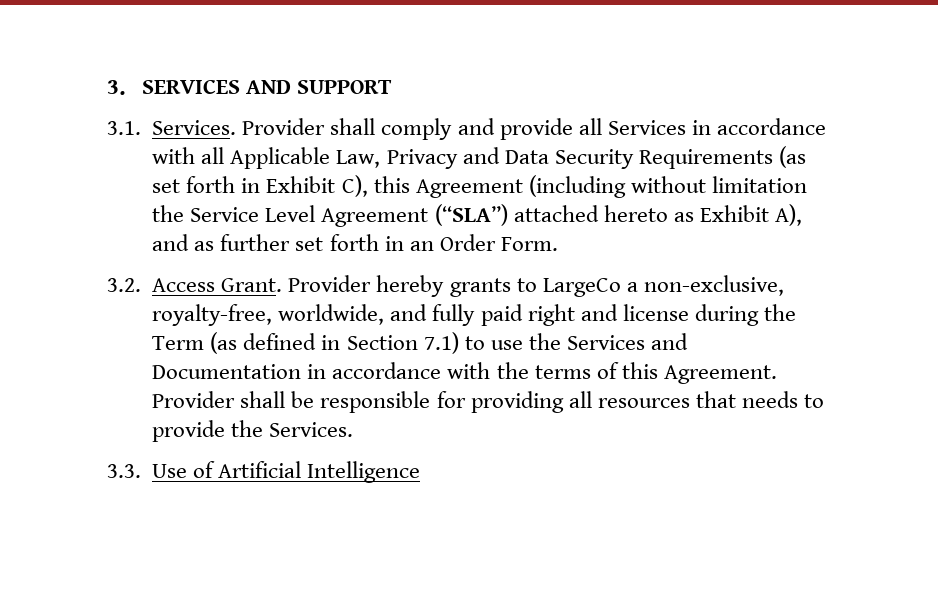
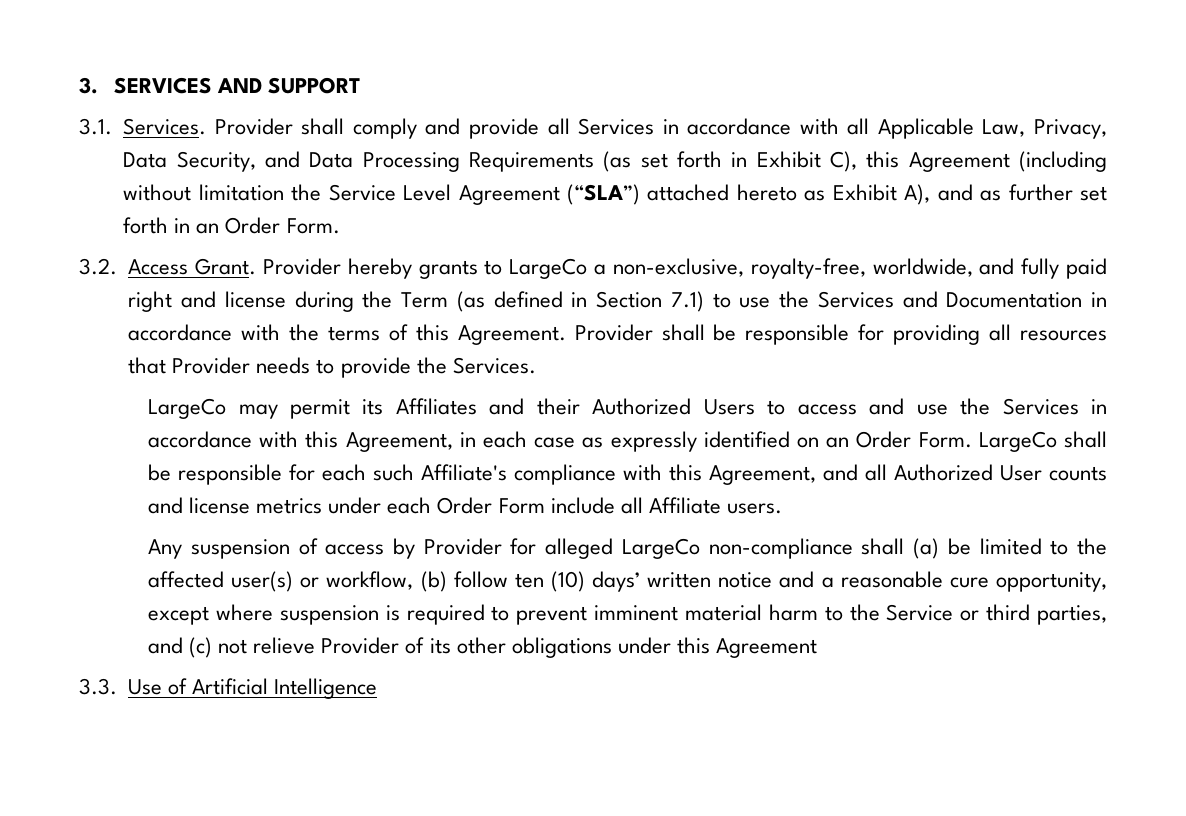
[386,149,458,169] Privacy -> [1034,119,1107,139] [123,151,256,172] Privacy, Data Security,
[554,149,634,169] Security -> [362,152,460,172] Processing
(736, 399) none -> [172,357,251,374] Provider
(354, 429) none -> [148,398,1108,419] [148,431,1108,452] [148,464,1107,485] [148,497,782,514] [148,538,1107,559] [148,571,1107,592] [148,604,1107,625] [148,637,817,658] // LargeCo may permit its Affiliates and their Authorized Users to access and use the Services in accordance with this Agreement, in each case as expressly identified on an Order Form. LargeCo shall be responsible for each such Affiliate's compliance with this Agreement, and all Authorized User counts and license metrics under each Order Form include all Affiliate users. // Any suspension of access by Provider for alleged LargeCo non-compliance shall (a) be limited to the affected user(s) or workflow, (b) follow ten (10) days’ written notice and a reasonable cure opportunity, except where suspension is required to prevent imminent material harm to the Service or third parties, and (c) not relieve Provider of its other obligations under this Agreement

